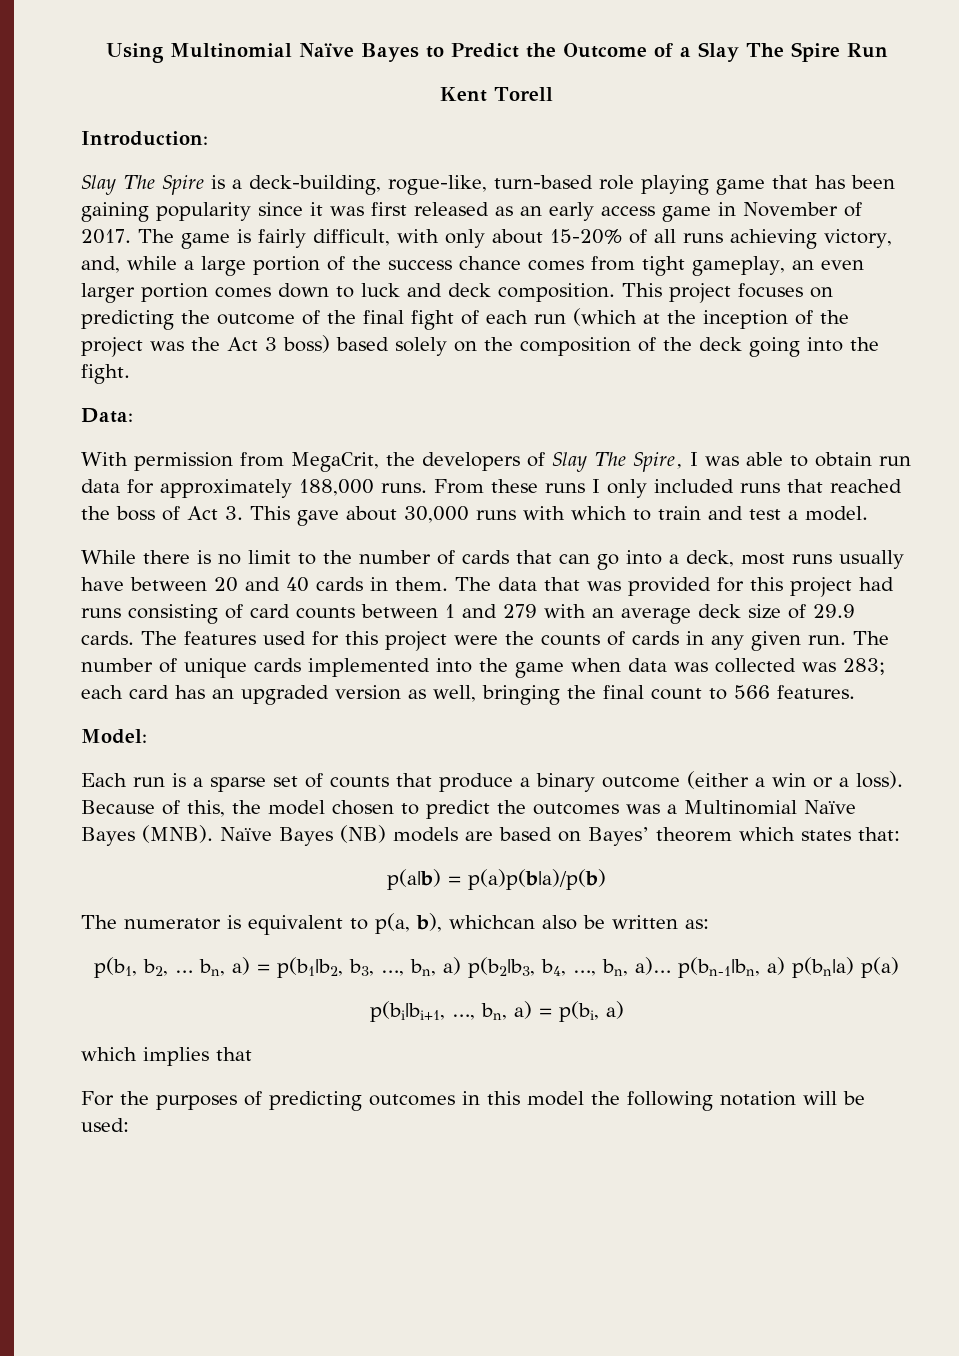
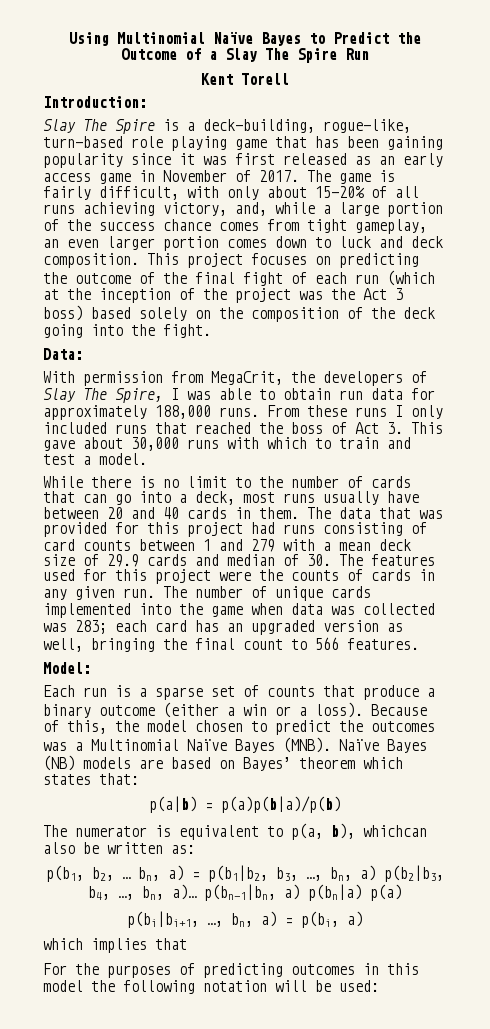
[592,608,691,624] an average -> [323,542,371,551] a mean
[81,631,134,645] cards. -> [147,554,331,566] cards and median of 30.

